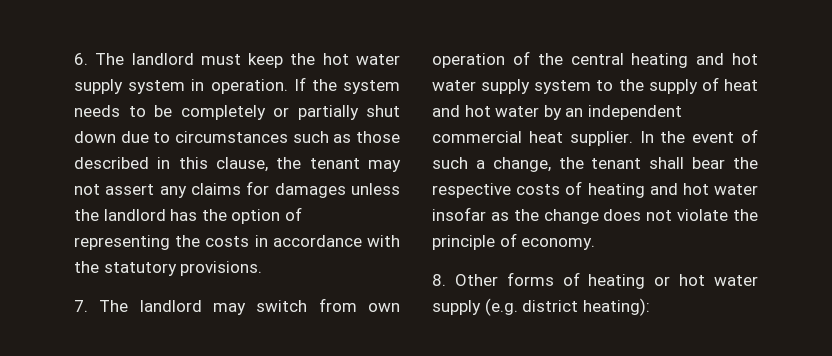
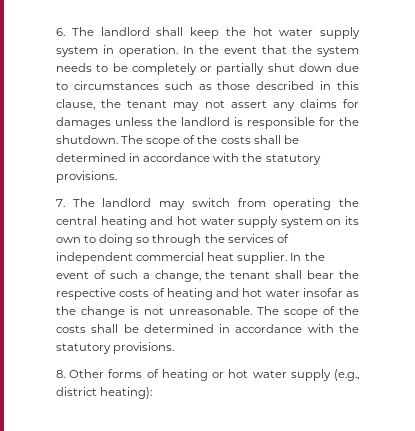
[200,54,241,65] must -> [156,27,184,36] shall
[293,77,306,91] If -> [183,45,287,54] In the event that
[170,207,302,224] [74,235,250,250] has the option of representing the costs -> [234,117,359,129] [56,135,299,147] [56,153,126,162] is responsible for the shutdown. The scope of the costs shall be determined
[367,303,400,312] [432,51,530,68] own operation of -> [273,198,332,210] operating
[596,77,758,94] [432,105,584,120] to the supply of heat and hot water by an -> [326,216,359,225] [56,234,289,246] on its own to doing so through the services of
[603,209,758,221] [432,233,596,250] does not violate the principle of economy. -> [130,306,359,318] [56,324,359,333] [56,342,175,354] is not unreasonable. The scope of the costs shall be determined in accordance with the statutory provisions.
[484,298,518,316] (e.g. -> [334,369,359,381] (e.g.,

